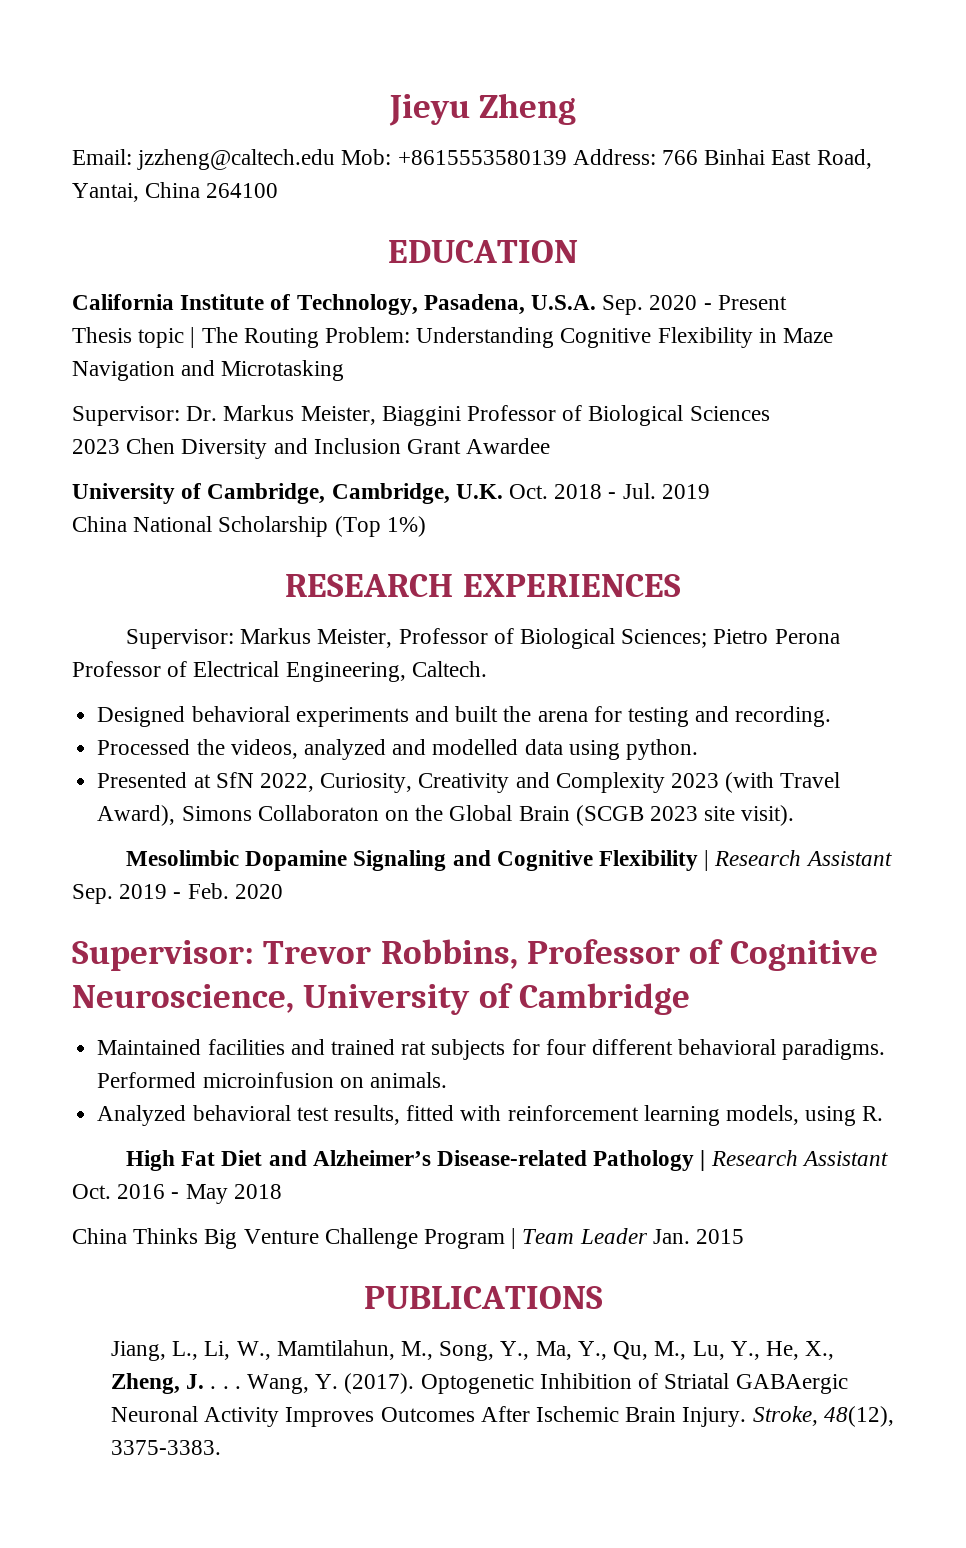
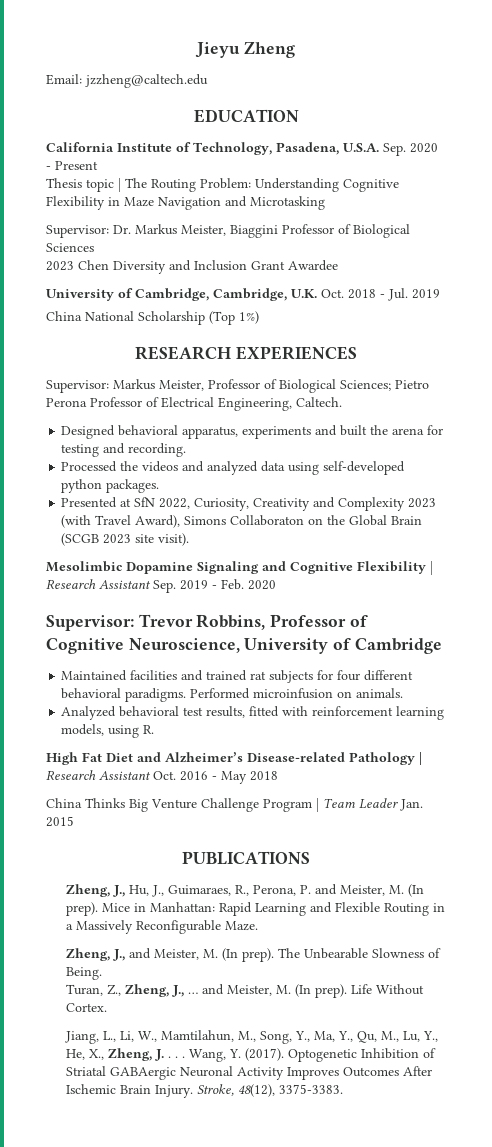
[341,149,872,169] [72,182,279,202] Mob: +8615553580139 Address: 766 Binhai East Road, Yantai, China 264100 -> (208, 81) none
(290, 714) none -> [182,426,239,439] apparatus,
[230,739,698,760] videos, analyzed and modelled data using python. -> [142,461,406,475] [61,479,160,493] videos and analyzed data using self-developed python packages.
(603, 1297) none -> [65,884,424,897] [65,902,445,916] [65,920,258,934] [65,948,441,962] [65,967,102,980] [65,984,424,998] [65,1003,107,1012] // Zheng, J., Hu, J., Guimaraes, R., Perona, P. and Meister, M. (In prep). Mice in Manhattan: Rapid Learning and Flexible Routing in a Massively Reconfigurable Maze. // Zheng, J., and Meister, M. (In prep). The Unbearable Slowness of Being. // Turan, Z., Zheng, J., … and Meister, M. (In prep). Life Without Cortex.

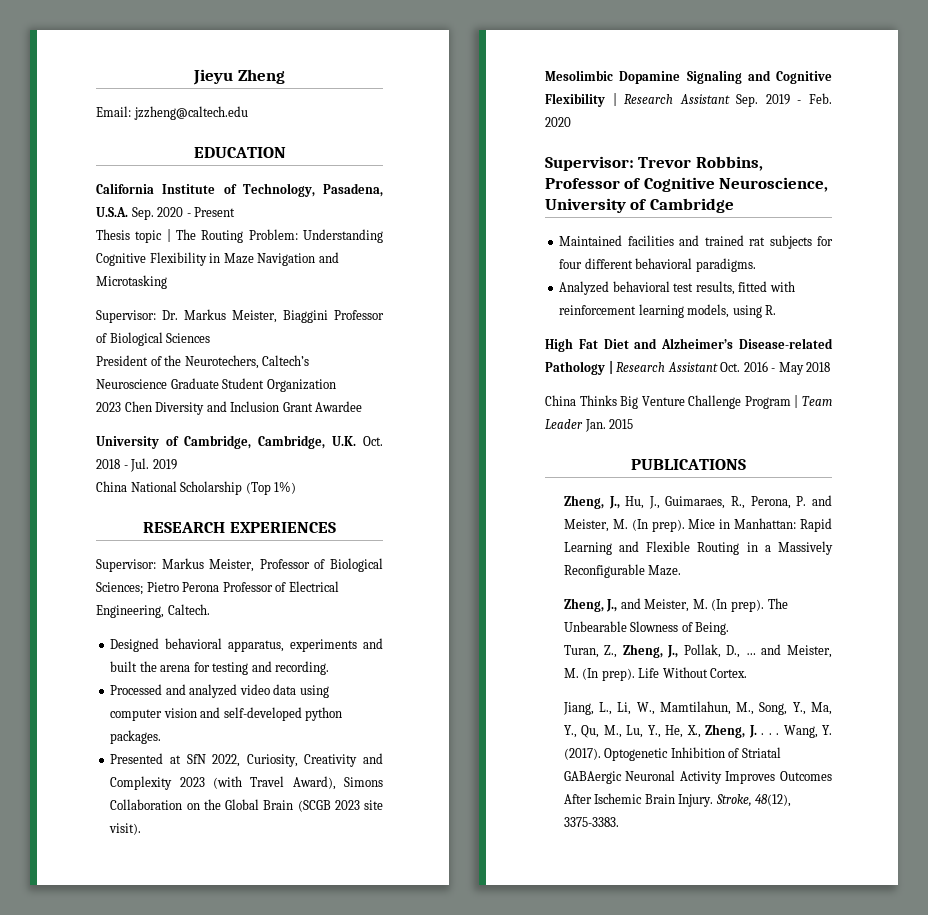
(94, 247) none -> [96,355,310,369] [96,378,336,392] // President of the Neurotechers, Caltech’s Neuroscience Graduate Student Organization
[120,461,179,472] the videos -> (163, 689) none
(259, 468) none -> [239,684,270,695] video
(320, 468) none -> [110,707,221,721] computer vision and
[230,515,305,526] Collaboraton -> [110,799,183,810] Collaboration
[190,688,404,699] Performed microinfusion on animals. -> (756, 265) none
(184, 991) none -> [683,644,741,658] Pollak, D.,

